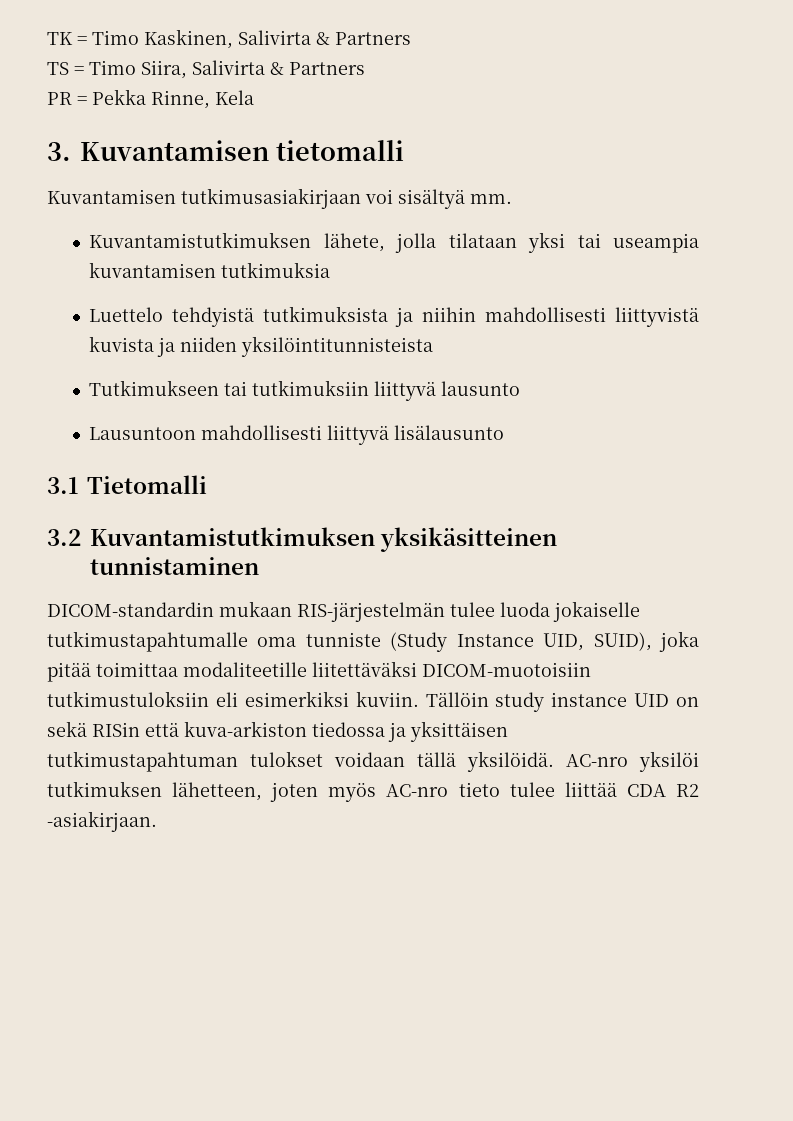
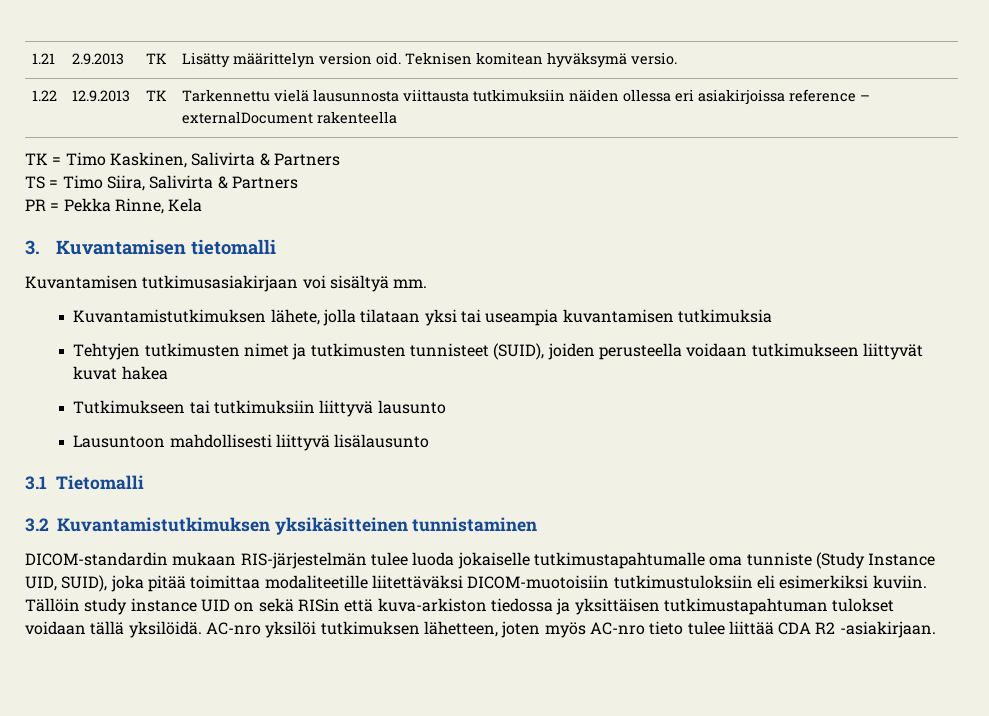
(47, 38) none -> [32,53,56,64] [72,53,125,65] [146,53,168,64] [182,52,678,68] [32,90,58,101] [72,90,131,102] [146,90,168,101] [182,89,871,105] [182,111,398,124] 1.21 | 2.9.2013 | TK | Lisätty määrittelyn version oid. Teknisen komitean hyväksymä versio. // 1.22 | 12.9.2013 | TK | Tarkennettu vielä lausunnosta viittausta tutkimuksiin näiden ollessa eri asiakirjoissa reference – externalDocument rakenteella //
[89,306,699,327] [89,336,434,357] Luettelo tehdyistä tutkimuksista ja niihin mahdollisesti liittyvistä kuvista ja niiden yksilöintitunnisteista -> [73,343,923,360] [73,366,168,380] Tehtyjen tutkimusten nimet ja tutkimusten tunnisteet (SUID), joiden perusteella voidaan tutkimukseen liittyvät kuvat hakea

